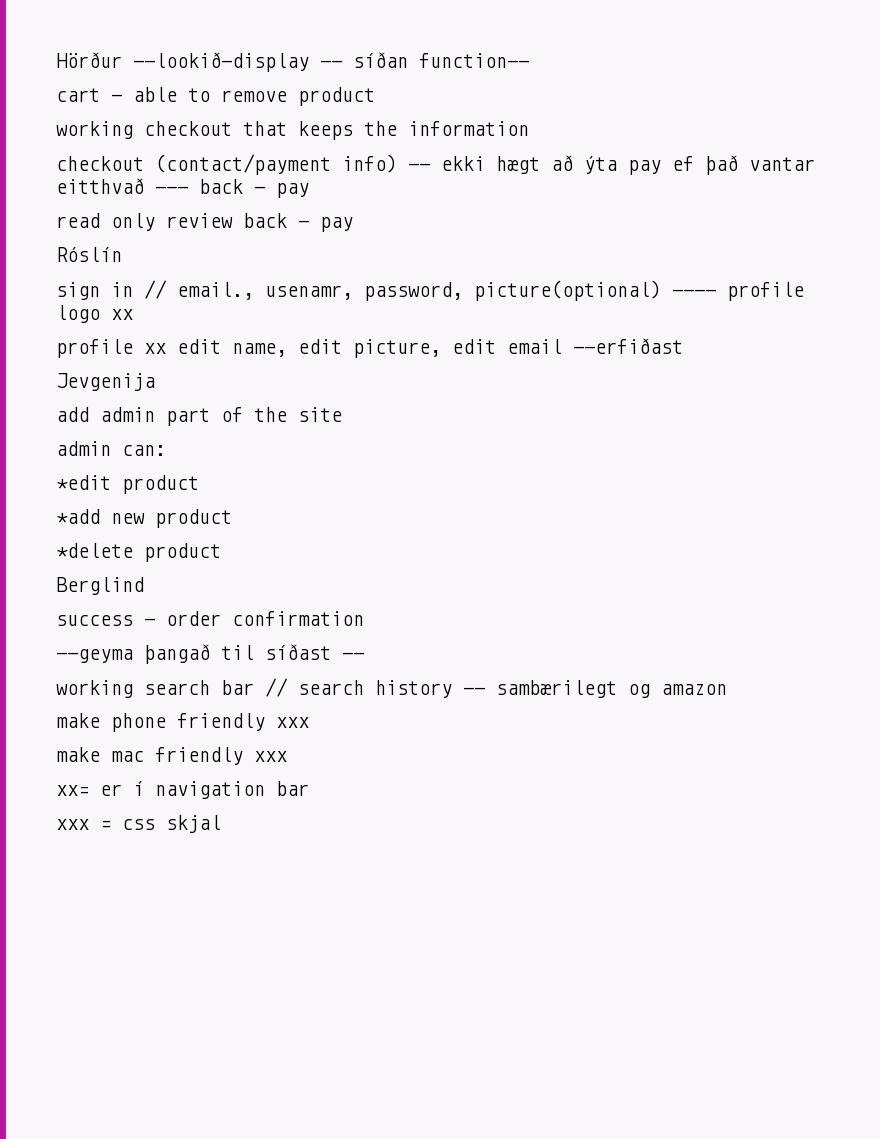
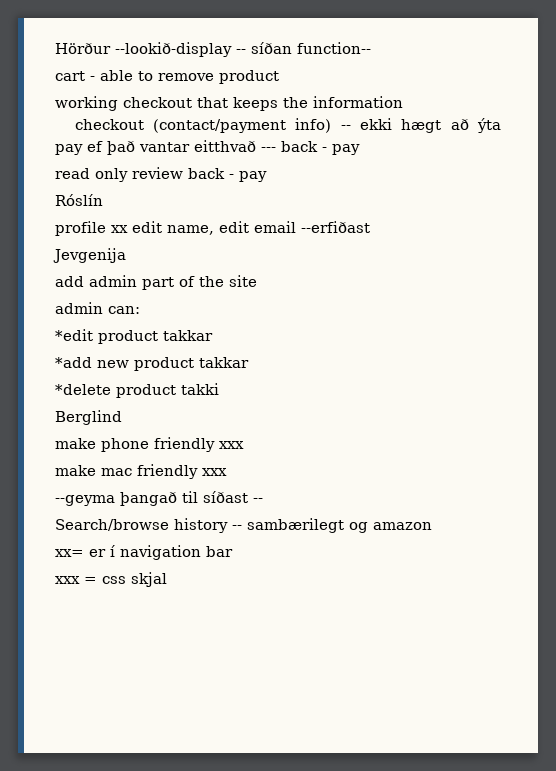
[56,280,804,301] [56,305,133,323] // sign in // email., usenamr, password, picture(optional) ---- profile logo xx -> (103, 200) none
[353,339,496,358] picture, edit -> (249, 227) none
(199, 484) none -> [163,330,213,341] takkar
(232, 518) none -> [199,357,249,368] takkar
(221, 552) none -> [181,383,219,395] takki
[56,611,364,626] [56,644,364,664] [56,678,727,698] // success - order confirmation // --geyma þangað til síðast -- // working search bar // search history -- sambærilegt og amazon -> (122, 417) none
(287, 756) none -> [55,491,263,506] [55,518,432,533] // --geyma þangað til síðast -- // Search/browse history -- sambærilegt og amazon

